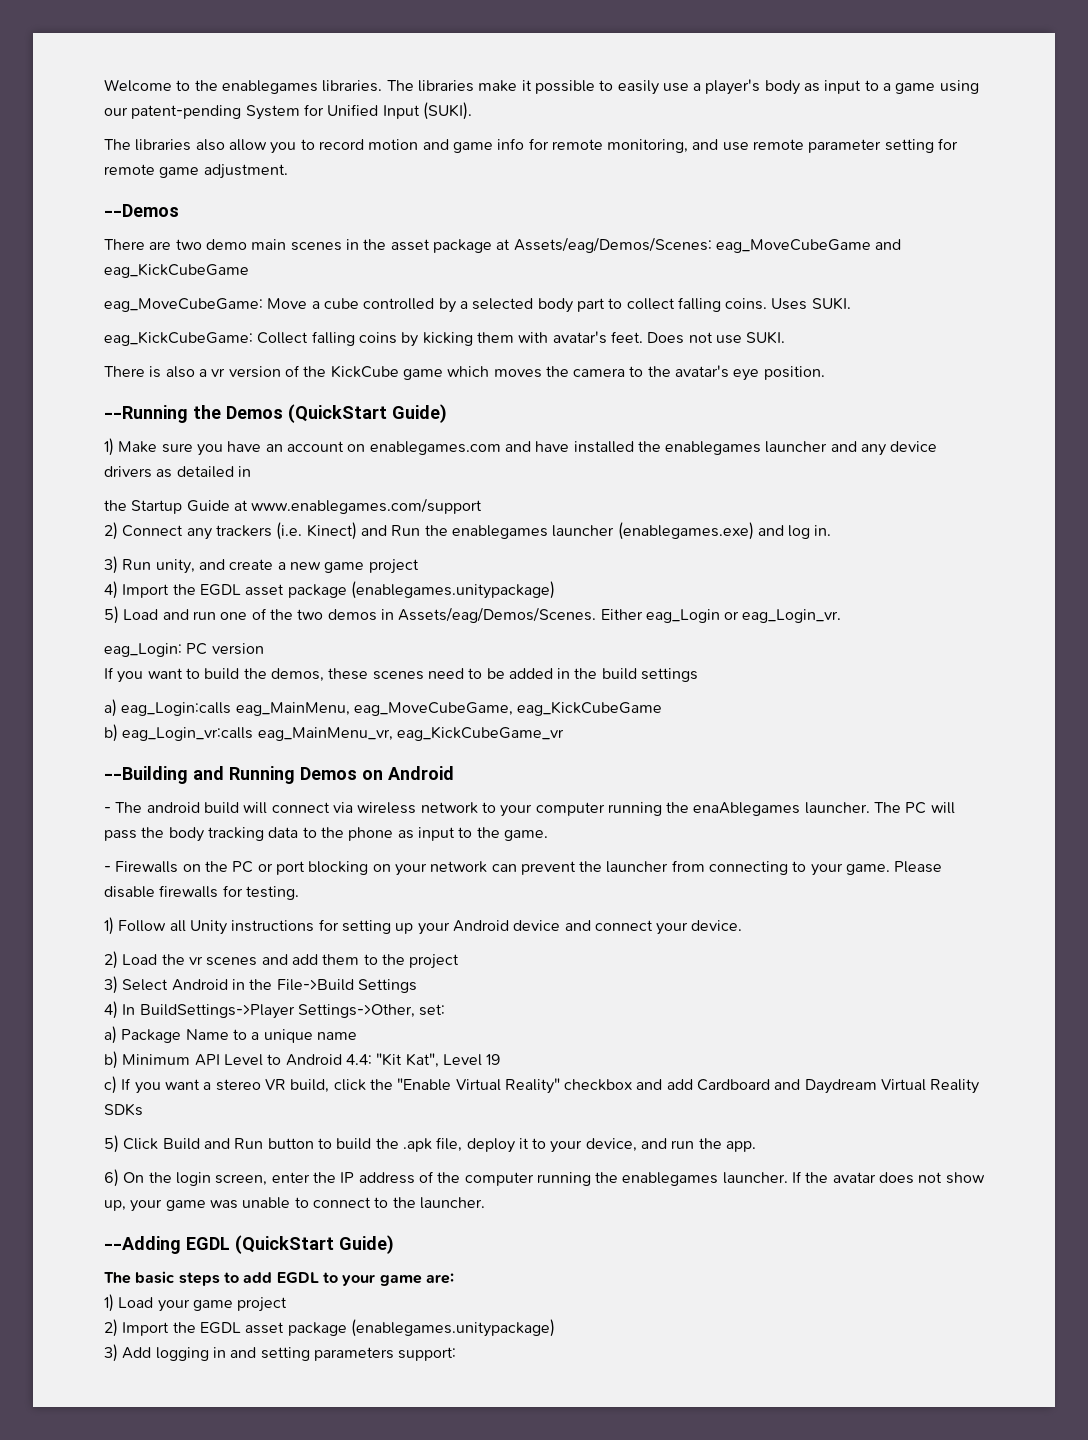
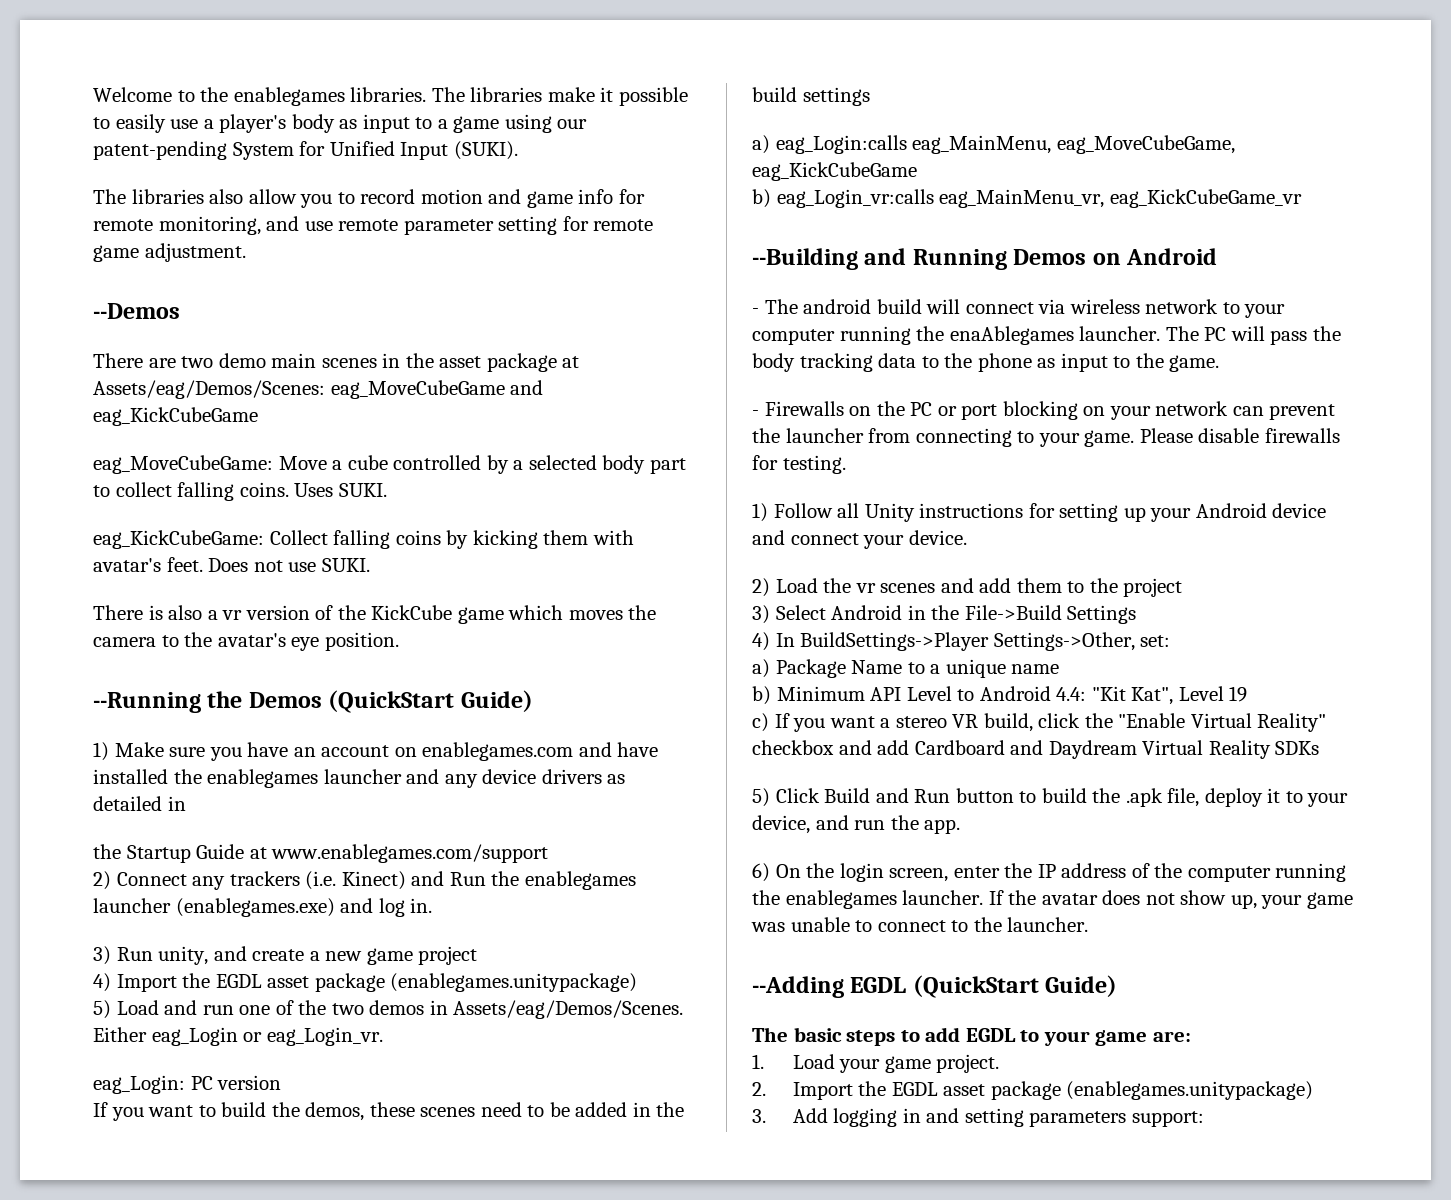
[104,1294,114,1312] 1) -> [752,1054,764,1069] 1.
[237,1297,288,1312] [104,1319,555,1337] [104,1344,118,1362] project // 2) Import the EGDL asset package (enablegames.unitypackage) // 3) -> [936,1054,1000,1073] [752,1081,1314,1100] [752,1109,766,1123] project. // 2. Import the EGDL asset package (enablegames.unitypackage) // 3.

